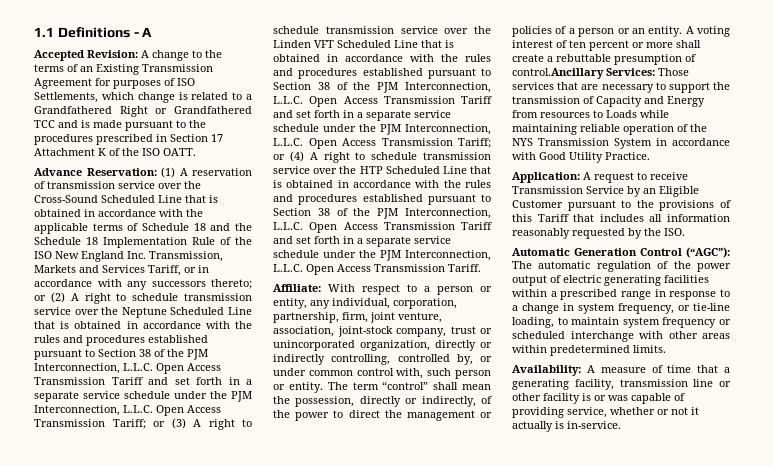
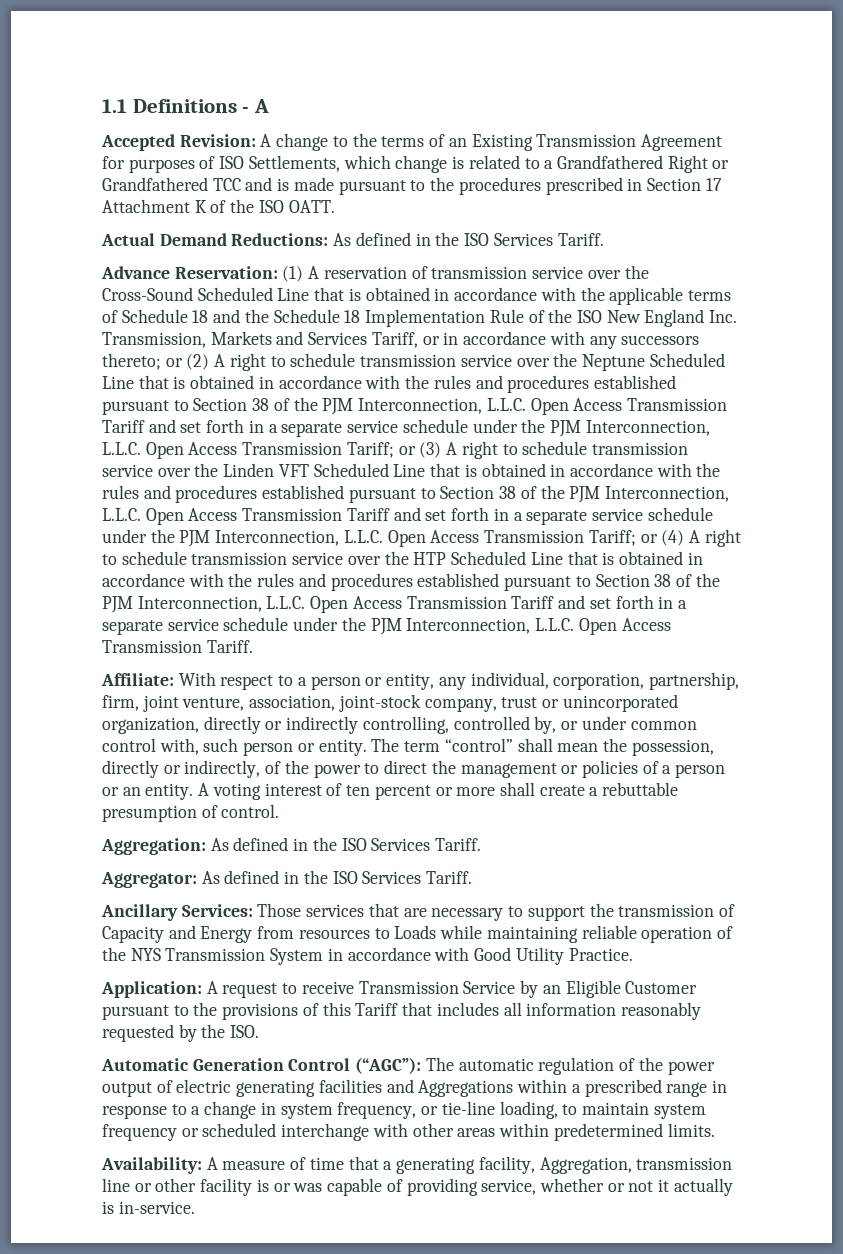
(196, 152) none -> [101,232,604,246] // Actual Demand Reductions: As defined in the ISO Services Tariff.
[512,68,604,79] control.Ancillary -> [221,804,280,818] [101,837,482,855] [101,870,473,888] [101,904,178,921] control. // Aggregation: As defined in the ISO Services Tariff. // Aggregator: As defined in the ISO Services Tariff. // Ancillary
(709, 279) none -> [386,1079,514,1097] and Aggregations
(614, 384) none -> [539,1157,632,1174] Aggregation,

